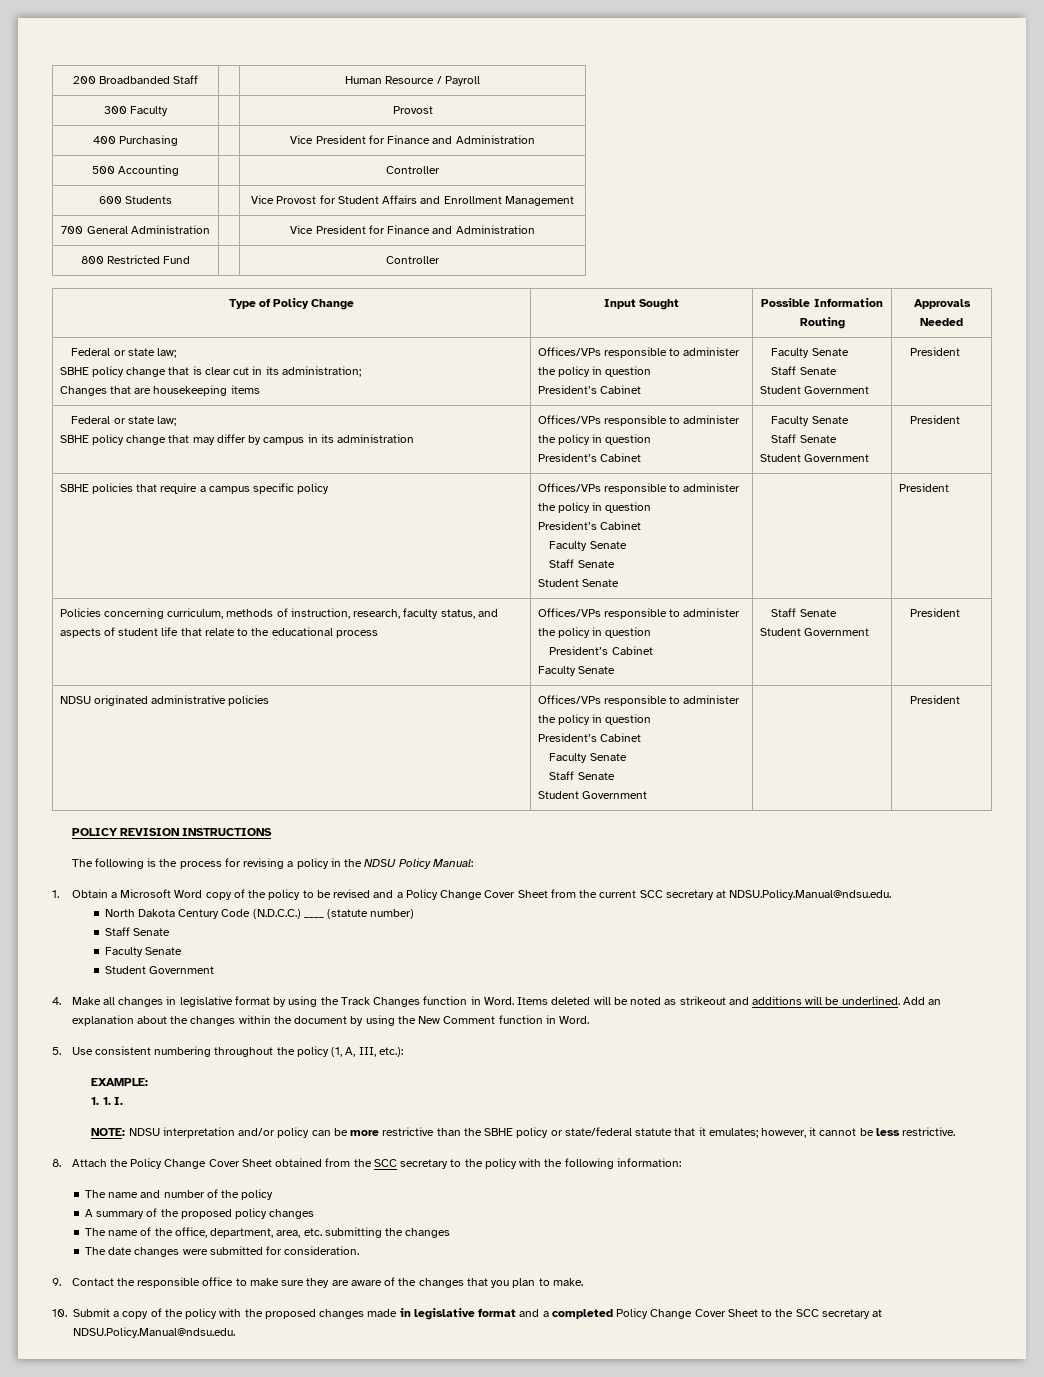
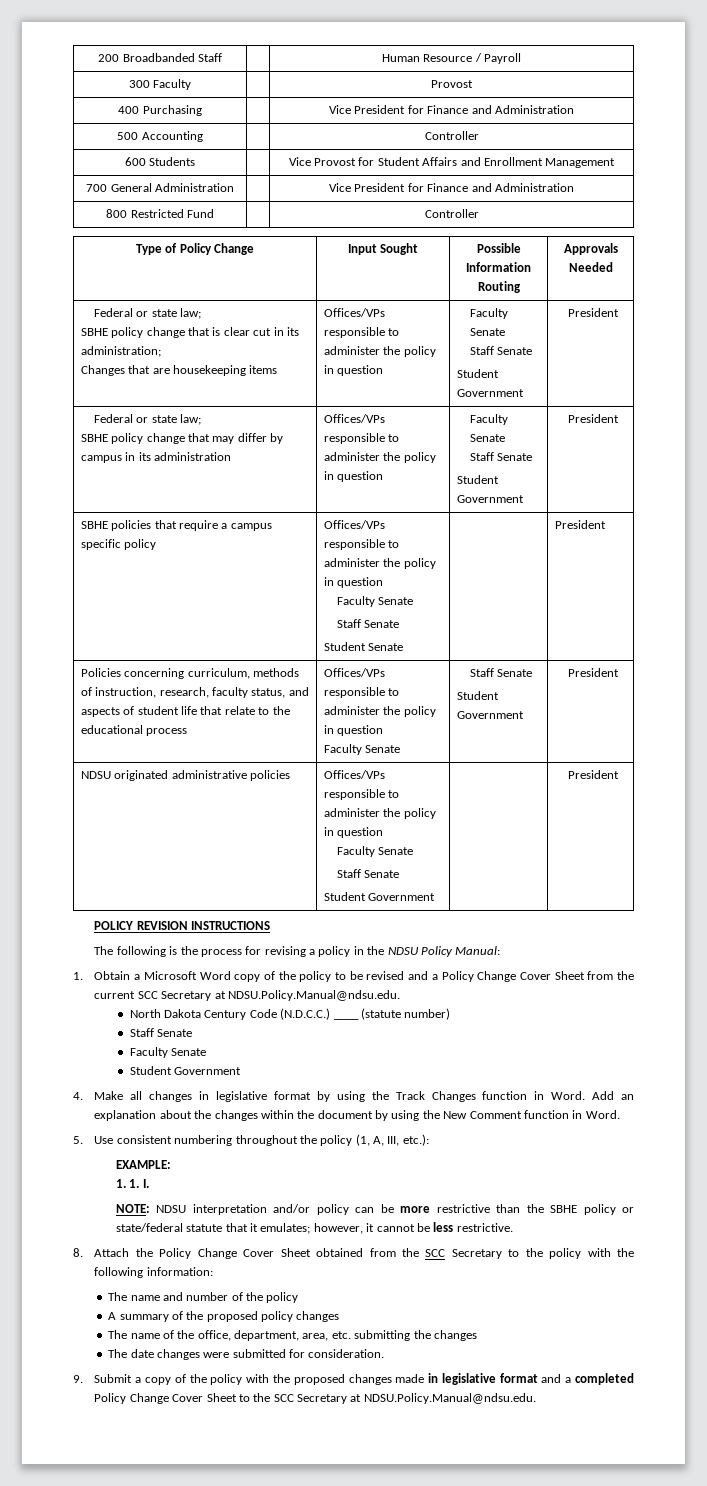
[537,385,641,394] // President’s Cabinet -> (384, 370) none
[537,453,641,462] // President’s Cabinet -> (384, 476) none
[537,521,641,530] // President’s Cabinet -> (384, 582) none
[549,646,653,655] // President’s Cabinet -> (384, 730) none
[537,733,641,742] // President’s Cabinet -> (384, 832) none
[665,890,714,900] secretary -> [161,991,212,1001] Secretary
[517,996,900,1005] Items deleted will be noted as strikeout and additions will be underlined. -> (586, 1095) none
[400,1159,449,1169] secretary -> [451,1249,502,1259] Secretary
[71,1277,583,1288] [52,1309,67,1317] Contact the responsible office to make sure they are aware of the changes that you plan to make. // 10. -> (83, 1379) none
[821,1309,870,1319] secretary -> [297,1394,348,1404] Secretary

